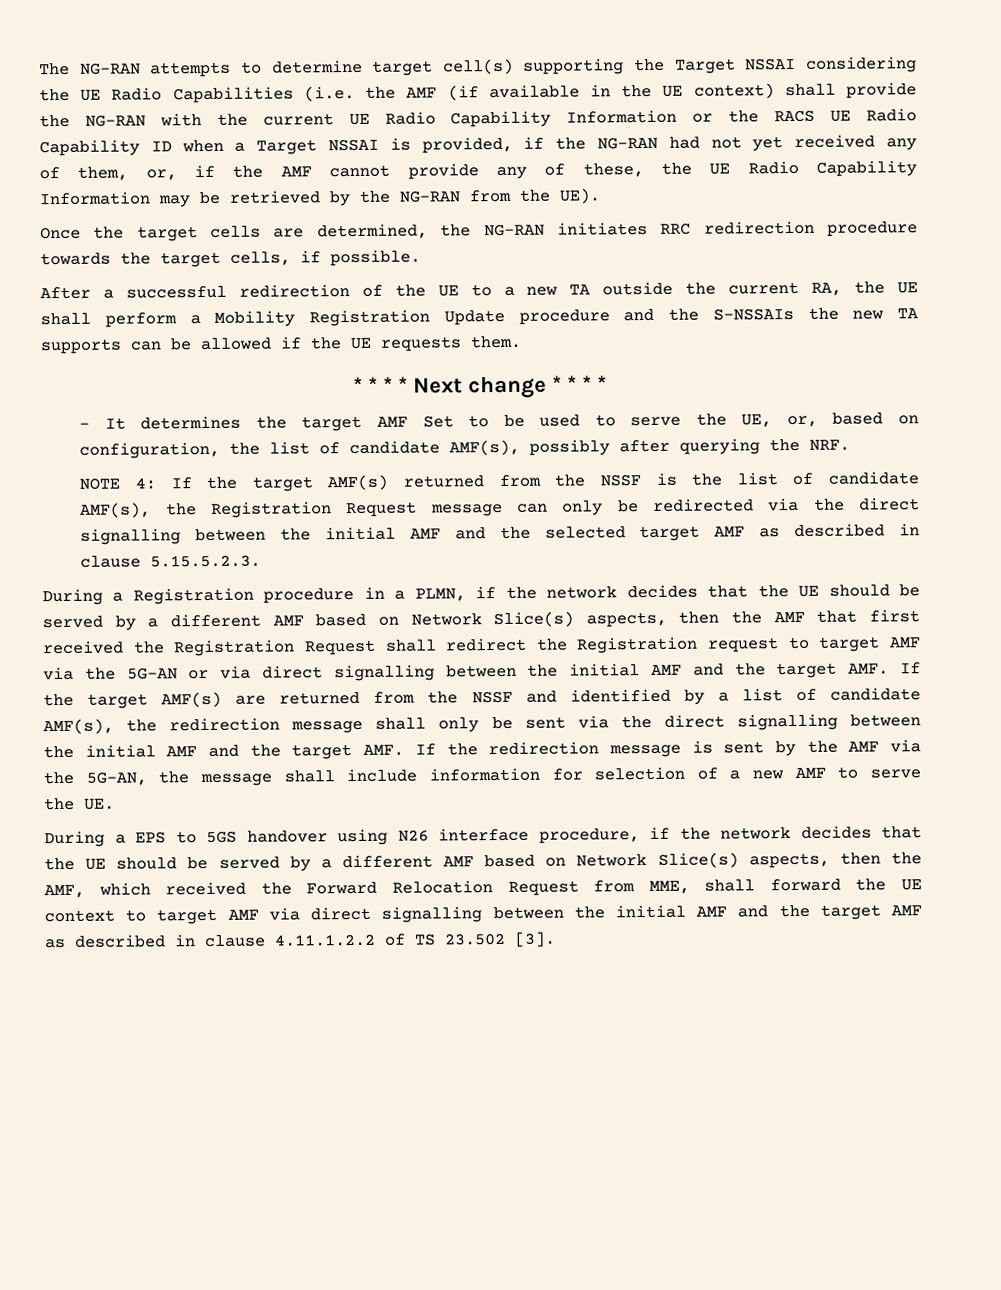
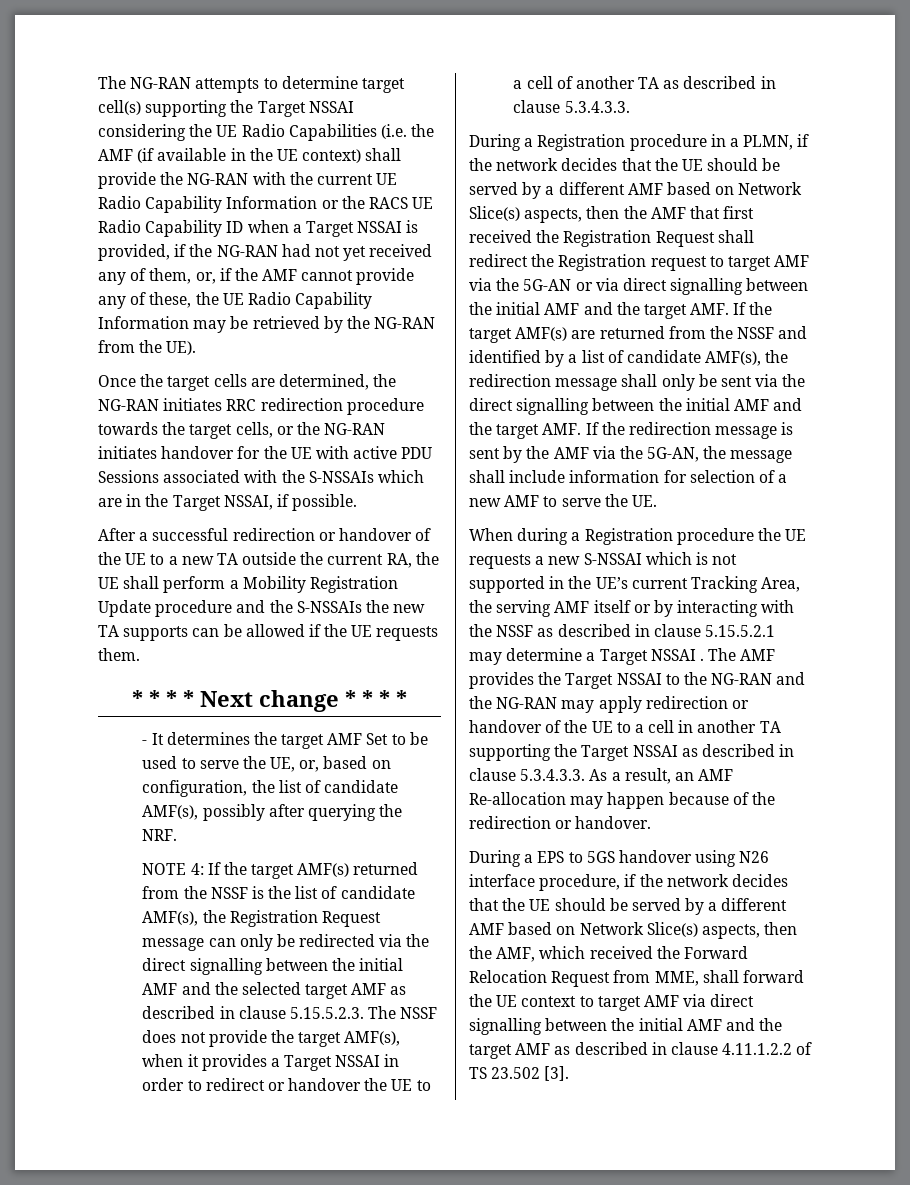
(291, 258) none -> [276,422,386,435] [98,446,433,459] [98,470,424,483] [98,494,273,511] or the NG-RAN initiates handover for the UE with active PDU Sessions associated with the S-NSSAIs which are in the Target NSSAI,
(350, 291) none -> [318,528,412,541] or handover
(262, 561) none -> [368,1006,438,1019] [142,1030,401,1047] [142,1054,400,1071] [142,1078,431,1091] [513,76,776,89] [513,100,630,113] The NSSF does not provide the target AMF(s), when it provides a Target NSSAI in order to redirect or handover the UE to a cell of another TA as described in clause 5.3.4.3.3.
(115, 804) none -> [469,528,807,545] [469,552,738,569] [469,576,801,593] [469,600,795,617] [469,624,776,637] [469,648,776,665] [469,672,806,689] [469,696,749,713] [469,720,781,733] [469,744,795,761] [469,768,734,784] [469,792,775,809] [469,816,652,829] // When during a Registration procedure the UE requests a new S-NSSAI which is not supported in the UE’s current Tracking Area, the serving AMF itself or by interacting with the NSSF as described in clause 5.15.5.2.1 may determine a Target NSSAI . The AMF provides the Target NSSAI to the NG-RAN and the NG-RAN may apply redirection or handover of the UE to a cell in another TA supporting the Target NSSAI as described in clause 5.3.4.3.3. As a result, an AMF Re-allocation may happen because of the redirection or handover.

